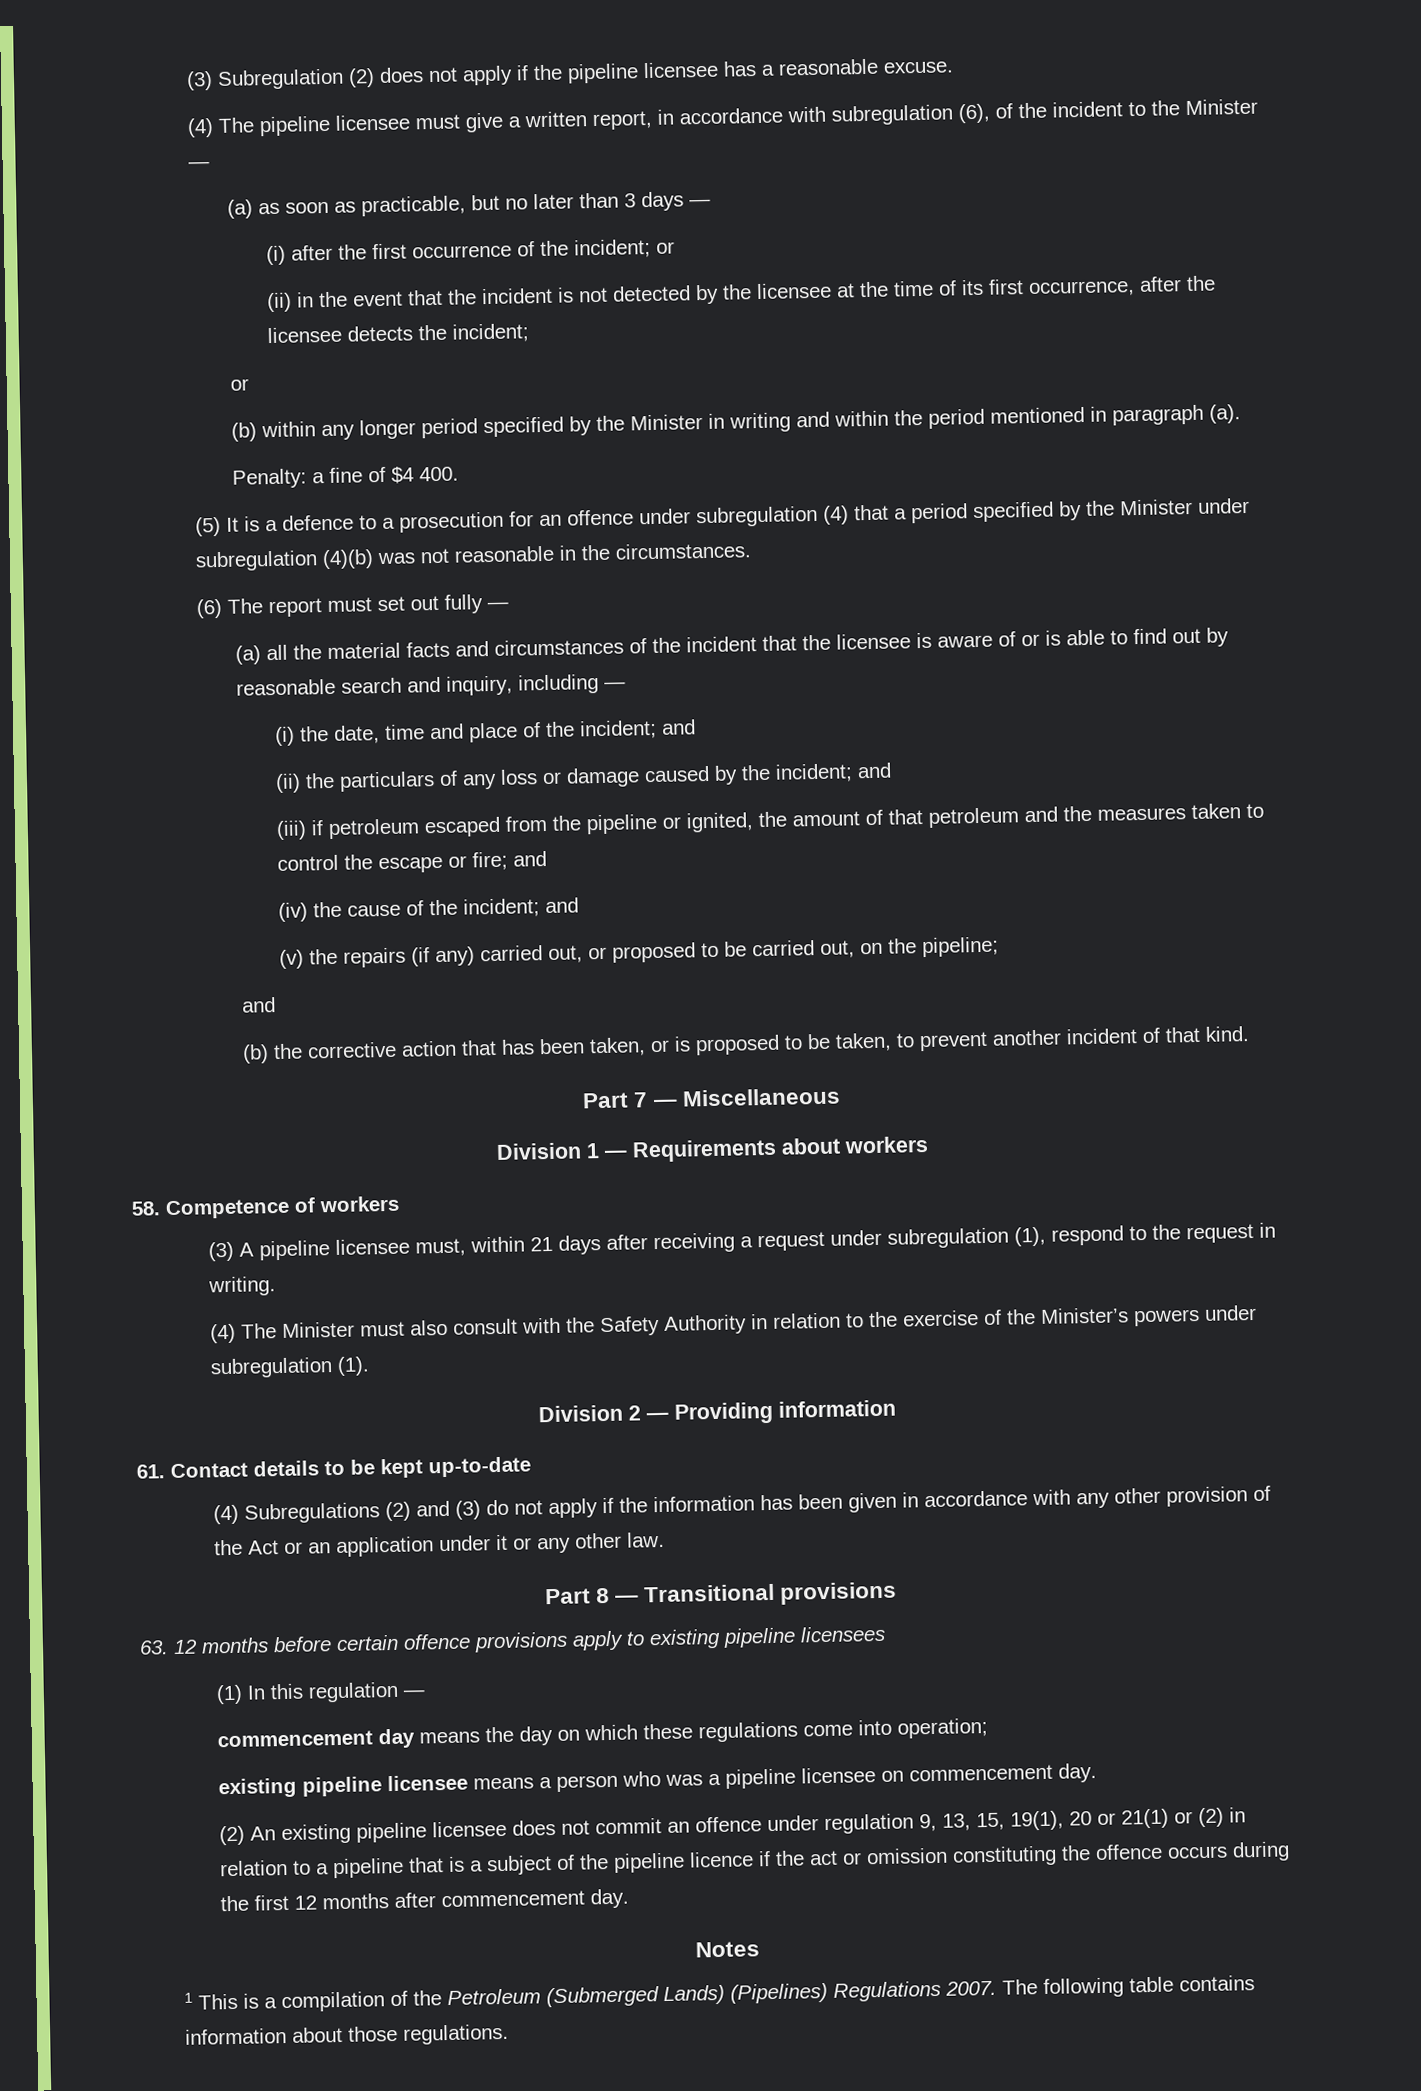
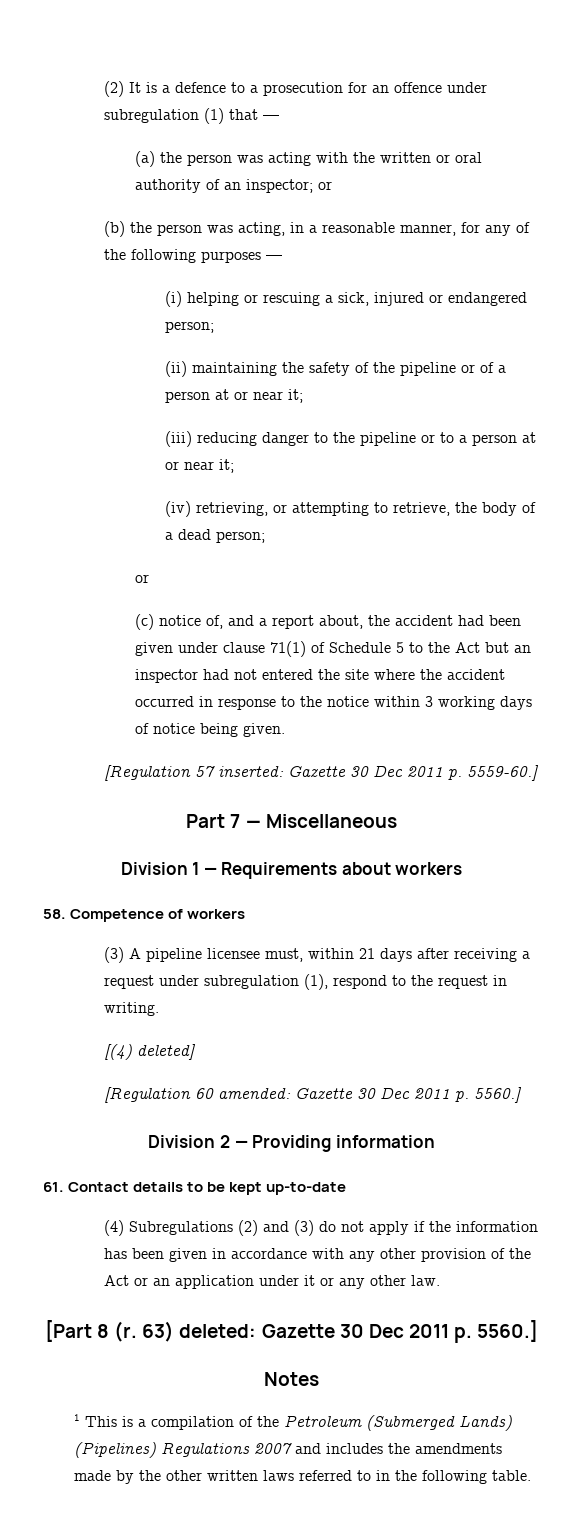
[186,58,955,91] [187,98,1259,138] [188,161,211,169] [227,191,712,219] [266,238,676,266] [267,275,1217,313] [267,323,530,344] [230,378,250,391] [231,404,1242,442] [232,466,460,489] [195,516,222,537] (3) Subregulation (2) does not apply if the pipeline licensee has a reasonable excuse. // (4) The pipeline licensee must give a written report, in accordance with subregulation (6), of the incident to the Minister — // (a) as soon as practicable, but no later than 3 days — // (i) after the first occurrence of the incident; or // (ii) in the event that the incident is not detected by the licensee at the time of its first occurrence, after the licensee detects the incident; // or // (b) within any longer period specified by the Minister in writing and within the period mentioned in paragraph (a). // Penalty: a fine of $4 400. // (5) -> [104,81,125,97] (2)
[823,497,1251,525] [195,542,752,572] [196,594,510,619] [235,627,1230,665] [236,673,627,696] [275,719,697,746] [275,762,893,793] [276,803,1265,840] [277,850,548,874] [278,897,580,922] [279,936,1000,969] [242,997,277,1013] [242,1026,1251,1064] (4) that a period specified by the Minister under subregulation (4)(b) was not reasonable in the circumstances. // (6) The report must set out fully — // (a) all the material facts and circumstances of the incident that the licensee is aware of or is able to find out by reasonable search and inquiry, including — // (i) the date, time and place of the incident; and // (ii) the particulars of any loss or damage caused by the incident; and // (iii) if petroleum escaped from the pipeline or ignited, the amount of that petroleum and the measures taken to control the escape or fire; and // (iv) the cause of the incident; and // (v) the repairs (if any) carried out, or proposed to be carried out, on the pipeline; // and // (b) the corrective action that has been taken, or is proposed to be taken, to prevent another incident of that kind. -> [204,108,280,124] [134,151,482,167] [134,179,332,193] [104,221,531,237] [104,249,283,263] [165,291,528,307] [165,321,215,333] [165,361,507,377] [165,389,304,403] [165,431,537,447] [165,459,235,473] [165,501,537,517] [165,529,266,543] [134,574,149,583] [134,614,521,630] [134,641,531,657] [134,669,505,683] [134,696,532,710] [134,723,285,737] [104,765,540,781] (1) that — // (a) the person was acting with the written or oral authority of an inspector; or // (b) the person was acting, in a reasonable manner, for any of the following purposes — // (i) helping or rescuing a sick, injured or endangered person; // (ii) maintaining the safety of the pipeline or of a person at or near it; // (iii) reducing danger to the pipeline or to a person at or near it; // (iv) retrieving, or attempting to retrieve, the body of a dead person; // or // (c) notice of, and a report about, the accident had been given under clause 71(1) of Schedule 5 to the Act but an inspector had not entered the site where the accident occurred in response to the notice within 3 working days of notice being given. // [Regulation 57 inserted: Gazette 30 Dec 2011 p. 5559-60.]
[210,1304,1258,1344] [210,1356,371,1379] (4) The Minister must also consult with the Safety Authority in relation to the exercise of the Minister’s powers under subregulation (1). -> [104,1044,197,1060] [104,1087,523,1103] [(4) deleted] // [Regulation 60 amended: Gazette 30 Dec 2011 p. 5560.]
[544,1581,898,1605] [139,1625,886,1655] [216,1681,426,1705] [217,1717,989,1749] [218,1762,1098,1799] [219,1807,1247,1846] [220,1841,1291,1879] [220,1888,630,1912] Part 8 — Transitional provisions // 63. 12 months before certain offence provisions apply to existing pipeline licensees // (1) In this regulation — // commencement day means the day on which these regulations come into operation; // existing pipeline licensee means a person who was a pipeline licensee on commencement day. // (2) An existing pipeline licensee does not commit an offence under regulation 9, 13, 15, 19(1), 20 or 21(1) or (2) in relation to a pipeline that is a subject of the pipeline licence if the act or omission constituting the offence occurs during the first 12 months after commencement day. -> [44,1320,539,1343] [Part 8 (r. 63) deleted: Gazette 30 Dec 2011 p. 5560.]
[945,1975,1256,1998] [185,2023,510,2045] 2007. The following table contains information about those regulations. -> [253,1443,502,1454] [73,1470,531,1484] 2007 and includes the amendments made by the other written laws referred to in the following table.

